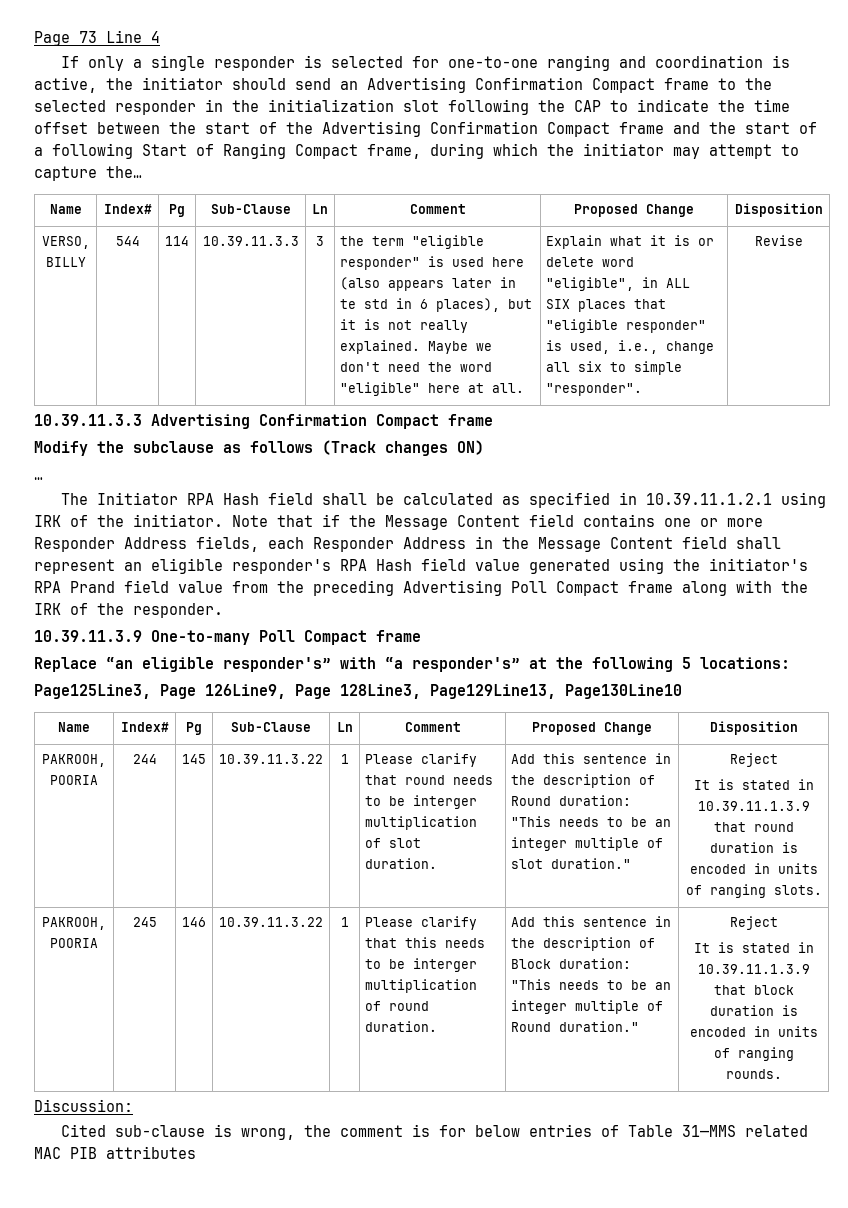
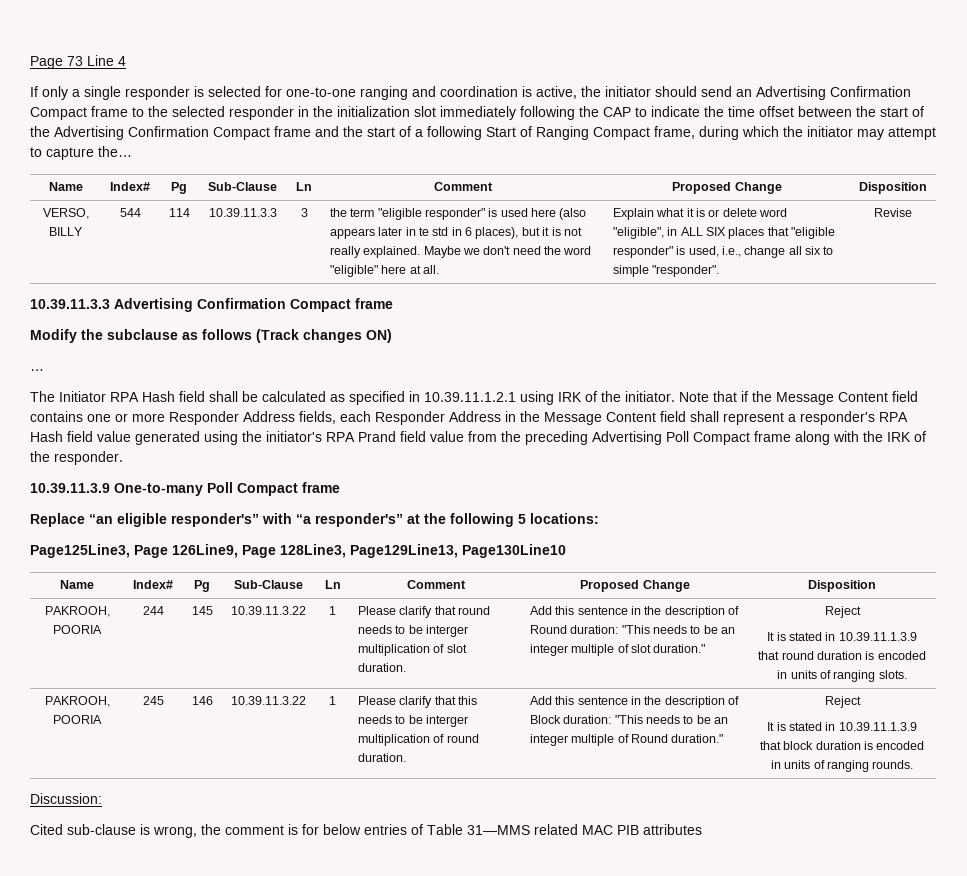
(439, 106) none -> [440,106,516,120] immediately
[124,558,223,574] an eligible -> [788,414,796,422] a

